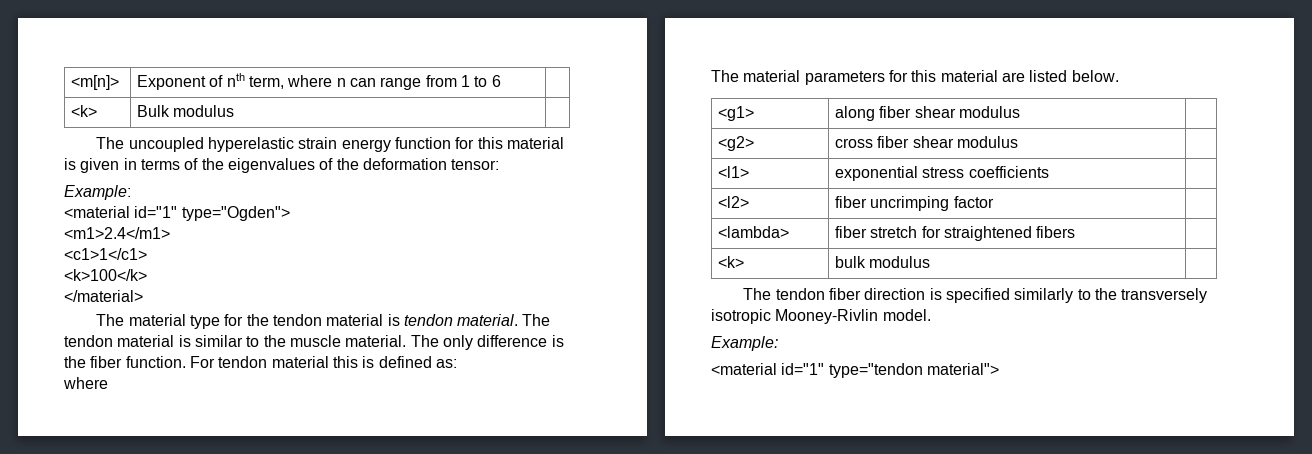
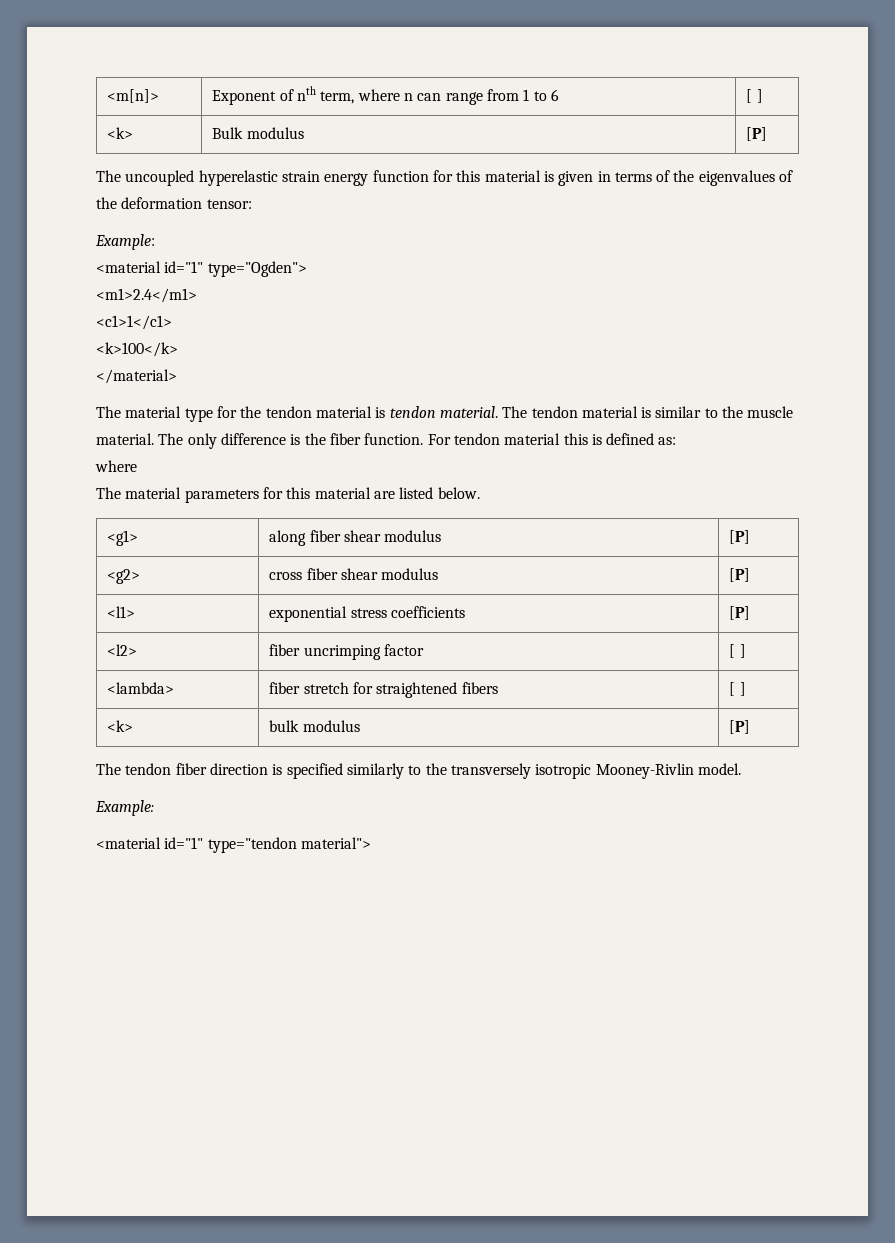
(501, 81) none -> [746,89,763,103] [ ]
(235, 111) none -> [746,127,768,141] [P]
(1021, 112) none -> [729,530,751,544] [P]
(1019, 142) none -> [729,568,751,582] [P]
(1049, 172) none -> [729,606,751,620] [P]
(994, 202) none -> [729,644,746,658] [ ]
(1076, 232) none -> [729,682,746,696] [ ]
(931, 262) none -> [729,720,751,734] [P]

